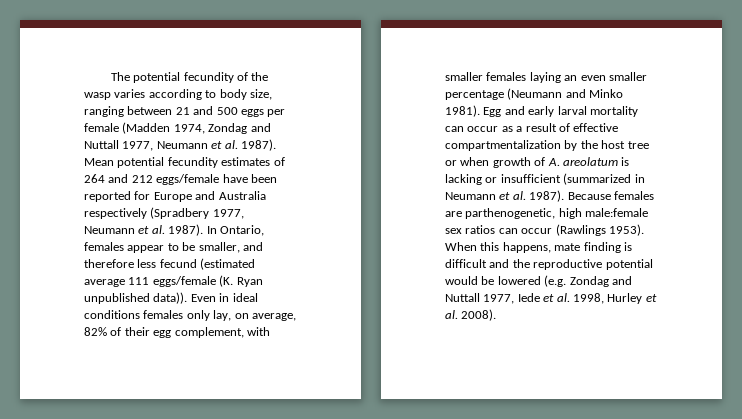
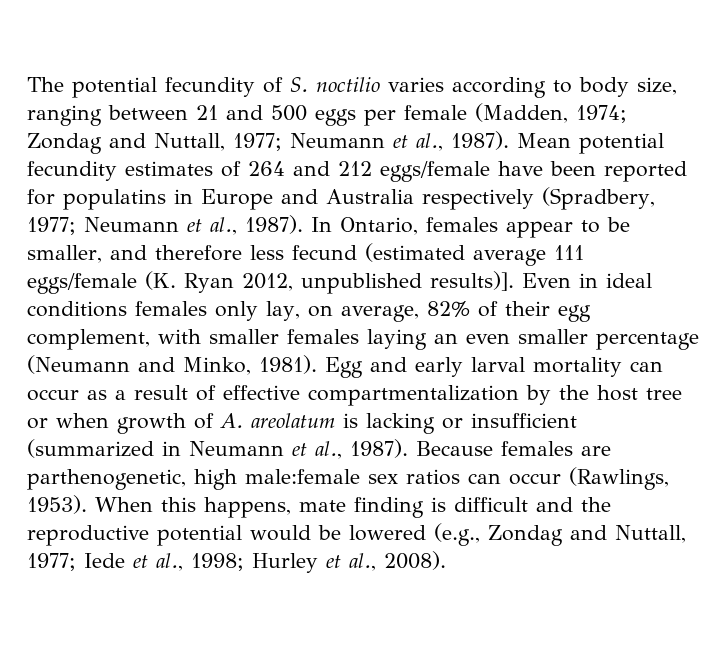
[251,72,269,81] [84,92,111,100] the wasp -> [290,77,380,92] S. noctilio
[122,122,271,134] [84,140,238,151] (Madden 1974, Zondag and Nuttall 1977, Neumann et al. -> [475,103,627,123] [27,133,443,154] (Madden, 1974; Zondag and Nuttall, 1977; Neumann et al.,
(151, 195) none -> [63,189,193,210] populatins in
[150,207,244,219] [84,225,165,234] (Spradbery 1977, Neumann et al. -> [542,187,655,210] [27,217,237,235] (Spradbery, 1977; Neumann et al.,
[84,292,188,304] unpublished data)). -> [242,271,514,294] 2012, unpublished results)].
[589,89,624,98] Minko -> [183,357,251,375] Minko,
[512,191,526,200] al. -> [315,441,342,459] al.,
[555,224,606,236] (Rawlings -> [569,467,669,490] (Rawlings,
[544,275,632,287] [445,293,604,304] (e.g. Zondag and Nuttall 1977, Iede et al. 1998, -> [434,523,686,546] [27,553,244,571] (e.g., Zondag and Nuttall, 1977; Iede et al., 1998;
[445,310,458,319] al. -> [349,553,376,571] al.,

